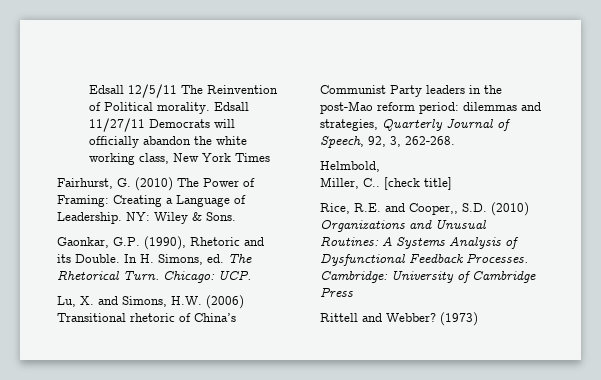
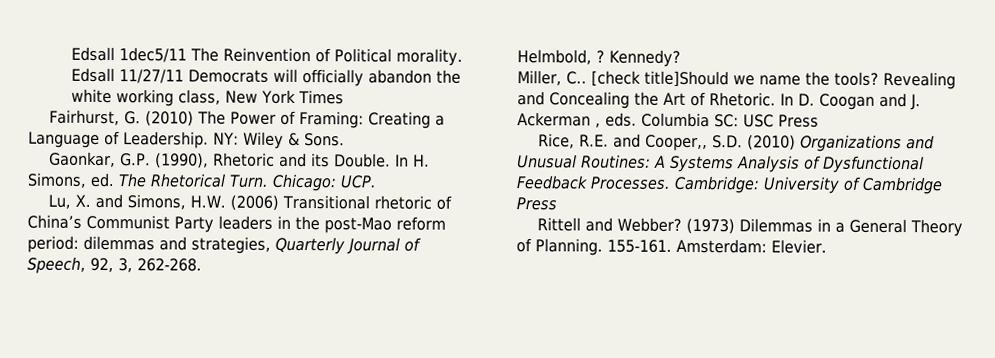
[89,84,178,98] Edsall 12/5/11 -> [70,46,187,63] Edsall 1dec5/11
(380, 166) none -> [596,49,681,67] ? Kennedy?
[424,177,452,190] title] -> [644,70,956,90] [517,91,921,111] [517,112,819,128] title]Should we name the tools? Revealing and Concealing the Art of Rhetoric. In D. Coogan and J. Ackerman , eds. Columbia SC: USC Press
(478, 319) none -> [738,218,963,237] [516,238,827,256] Dilemmas in a General Theory of Planning. 155-161. Amsterdam: Elevier.

